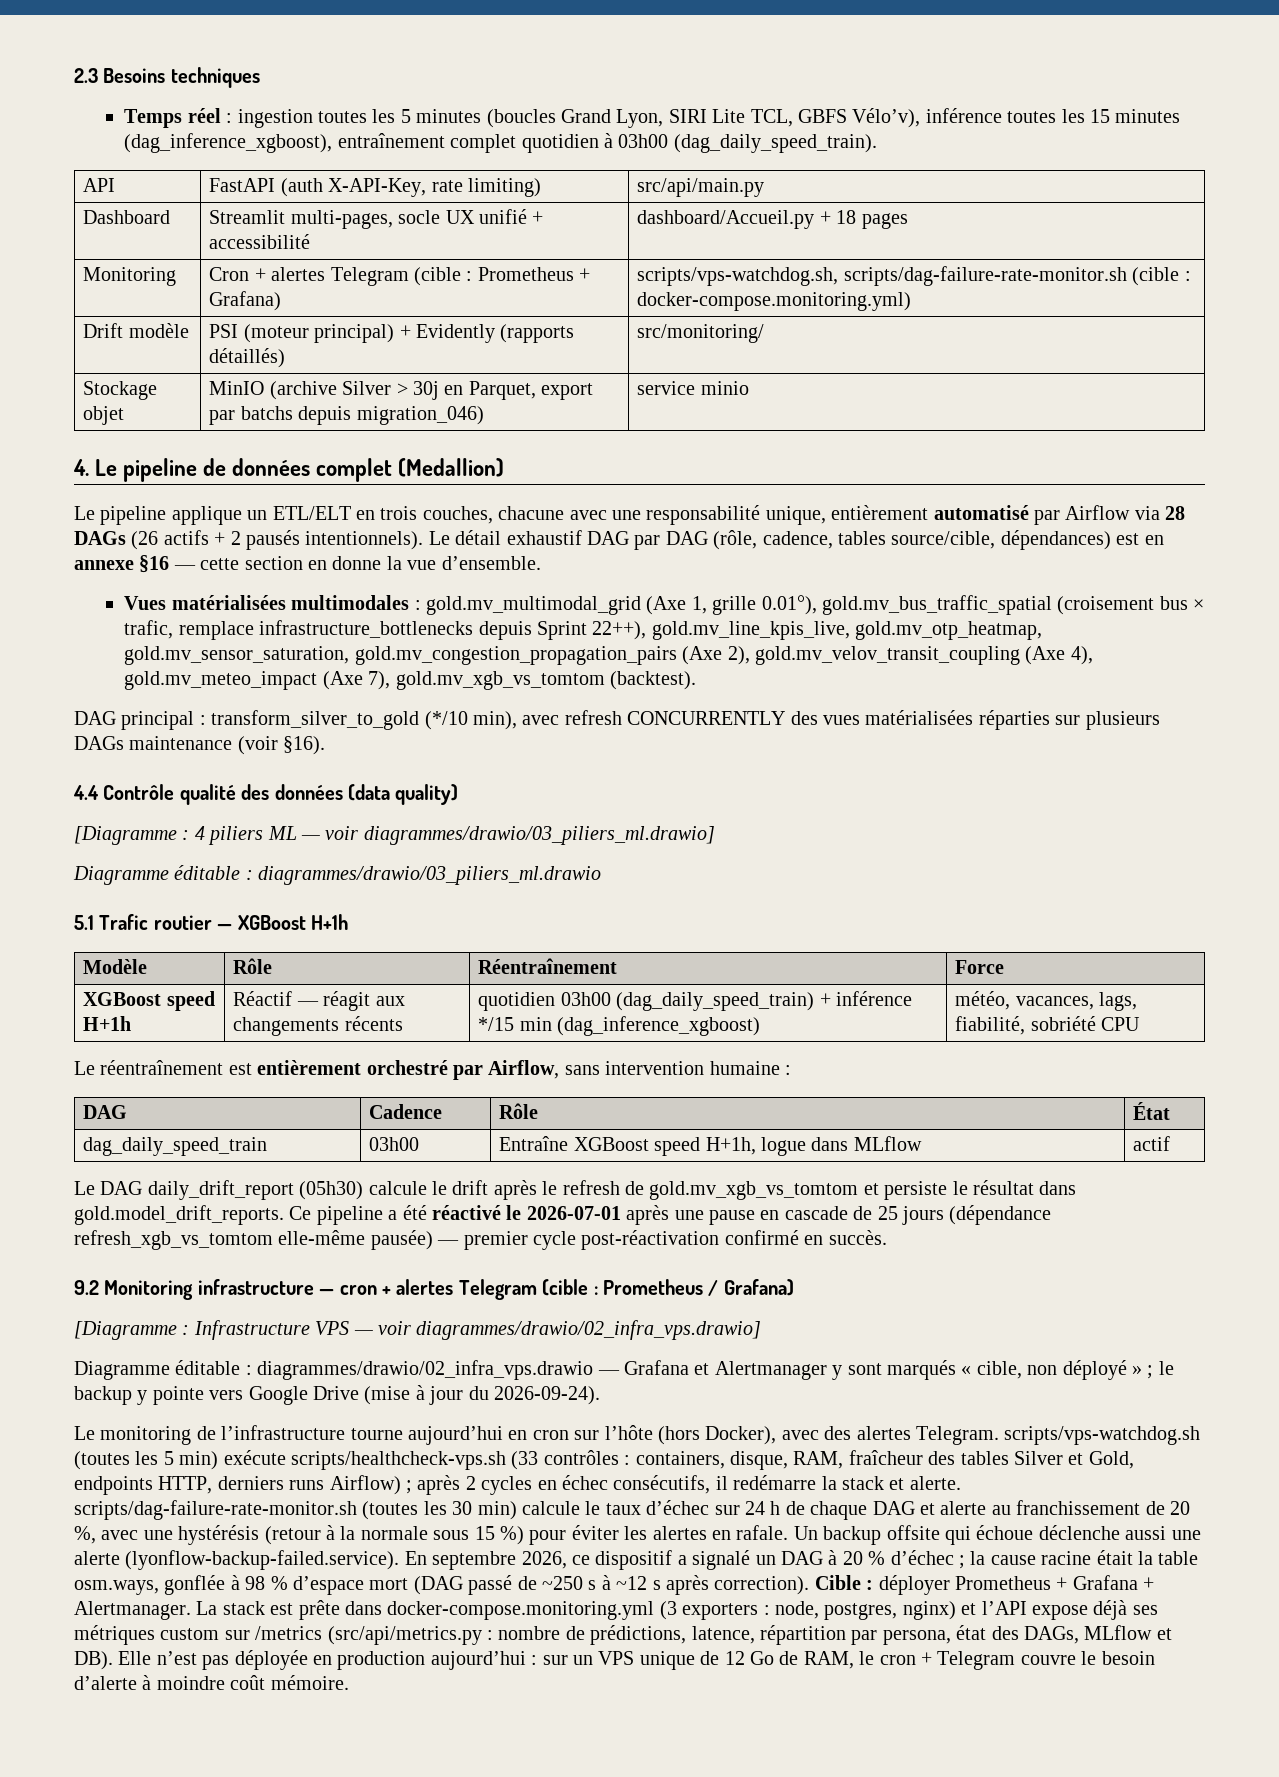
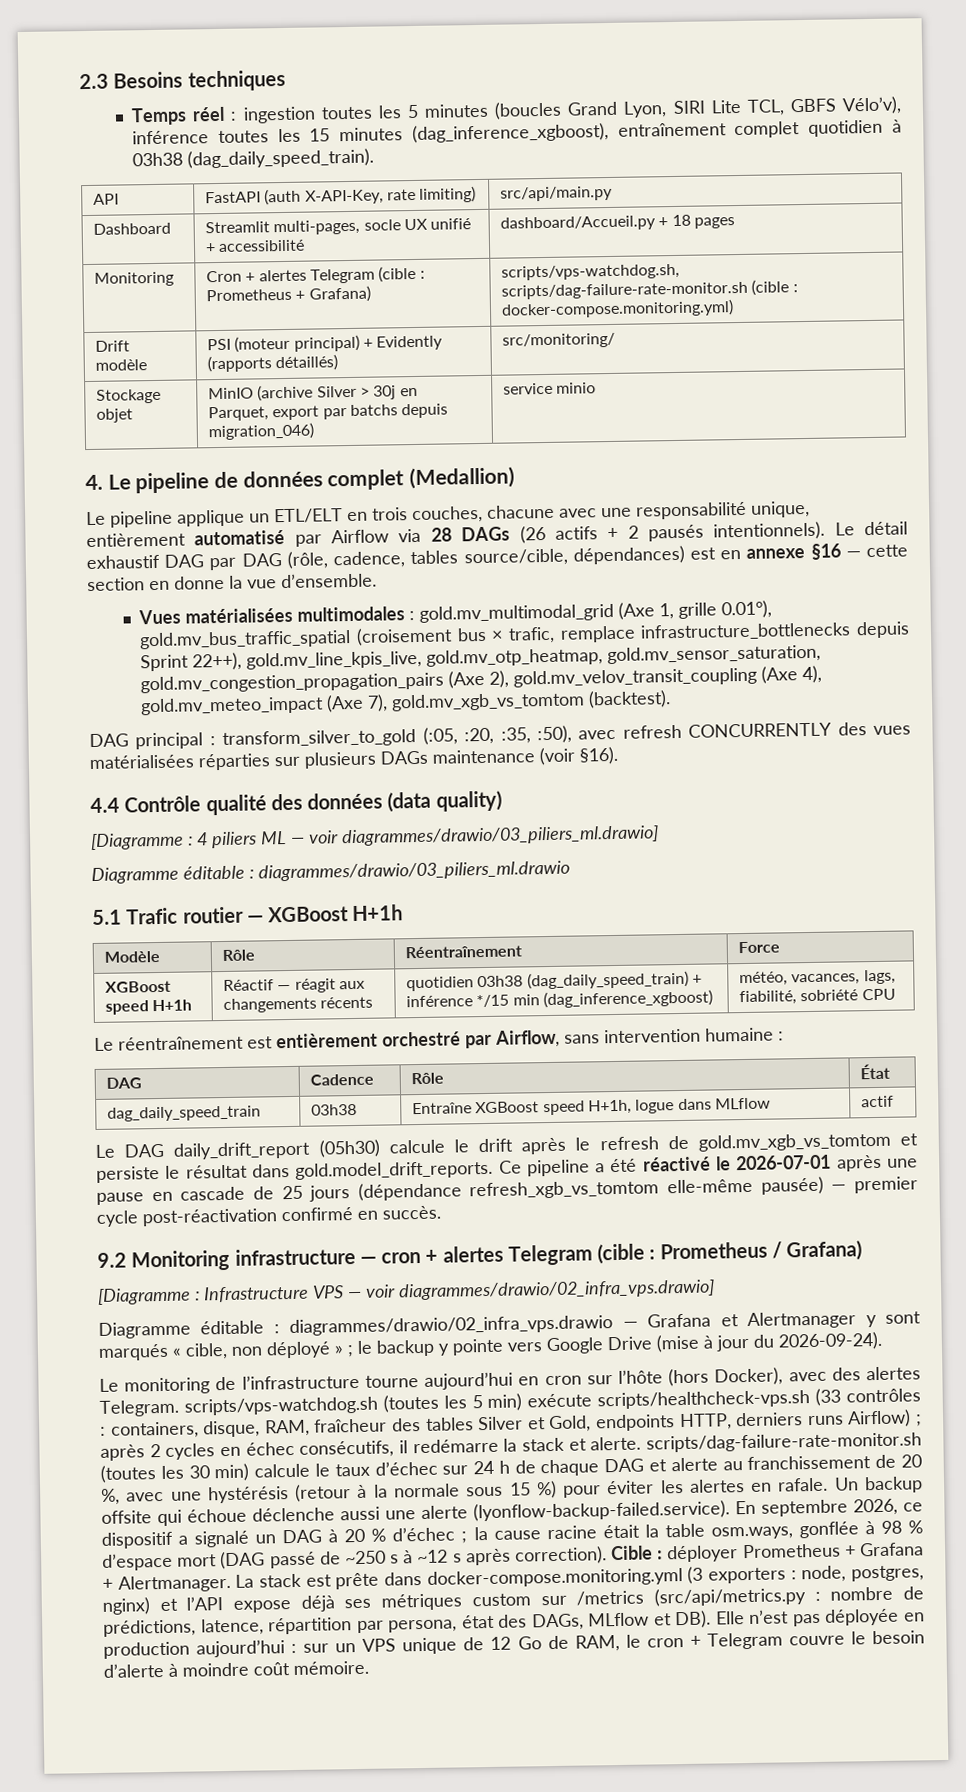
[618,134,669,148] 03h00 -> [132,152,184,167] 03h38
[424,711,517,730] (*/10 min), -> [422,725,572,745] (:05, :20, :35, :50),
[560,992,611,1006] 03h00 -> [477,975,524,988] 03h38
[369,1137,420,1151] 03h00 -> [310,1103,357,1116] 03h38

